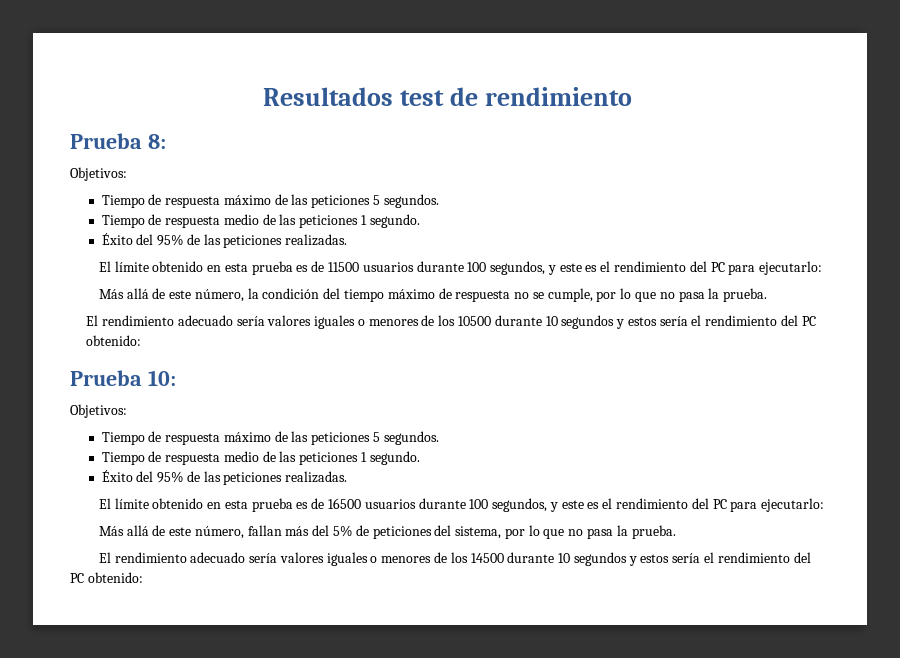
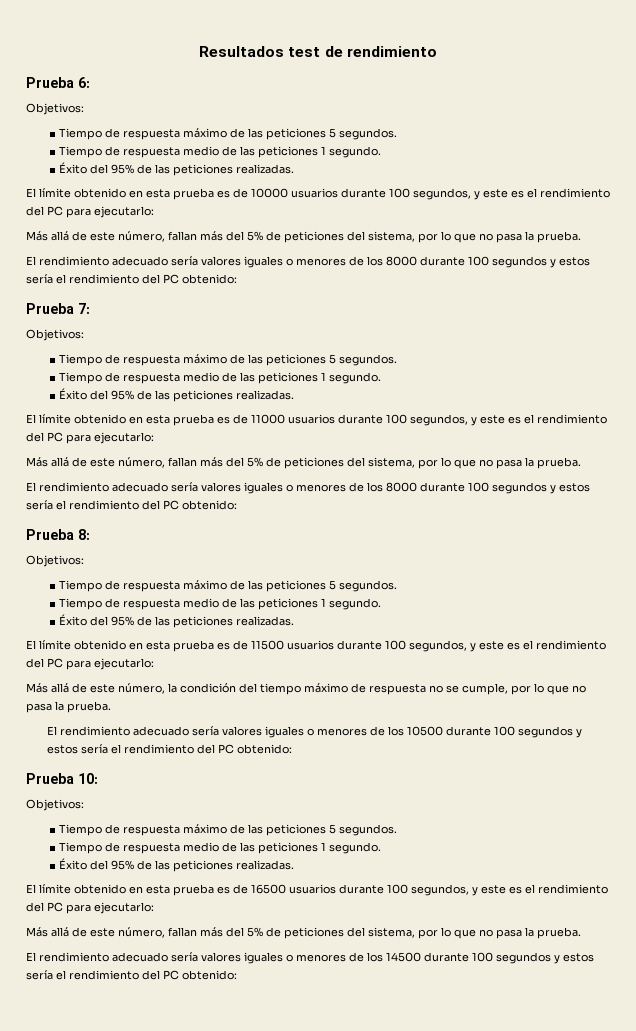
(632, 96) none -> [26,77,90,88] [26,103,84,115] [59,128,398,140] [59,146,382,158] [59,162,295,176] [26,188,610,200] [26,206,154,218] [26,231,581,243] [26,256,590,268] [26,274,237,284] [26,303,90,314] [26,329,84,341] [59,354,398,366] [59,372,382,384] [59,388,295,402] [26,414,607,426] [26,432,154,444] [26,457,581,469] [26,482,590,494] [26,500,237,510] // Prueba 6: // Objetivos: // Tiempo de respuesta máximo de las peticiones 5 segundos. // Tiempo de respuesta medio de las peticiones 1 segundo. // Éxito del 95% de las peticiones realizadas. // El límite obtenido en esta prueba es de 10000 usuarios durante 100 segundos, y este es el rendimiento del PC para ejecutarlo: // Más allá de este número, fallan más del 5% de peticiones del sistema, por lo que no pasa la prueba. // El rendimiento adecuado sería valores iguales o menores de los 8000 durante 100 segundos y estos sería el rendimiento del PC obtenido: // Prueba 7: // Objetivos: // Tiempo de respuesta máximo de las peticiones 5 segundos. // Tiempo de respuesta medio de las peticiones 1 segundo. // Éxito del 95% de las peticiones realizadas. // El límite obtenido en esta prueba es de 11000 usuarios durante 100 segundos, y este es el rendimiento del PC para ejecutarlo: // Más allá de este número, fallan más del 5% de peticiones del sistema, por lo que no pasa la prueba. // El rendimiento adecuado sería valores iguales o menores de los 8000 durante 100 segundos y estos sería el rendimiento del PC obtenido:
[545,316,558,326] 10 -> [494,726,516,736] 100
[558,553,571,563] 10 -> [472,952,493,962] 100

